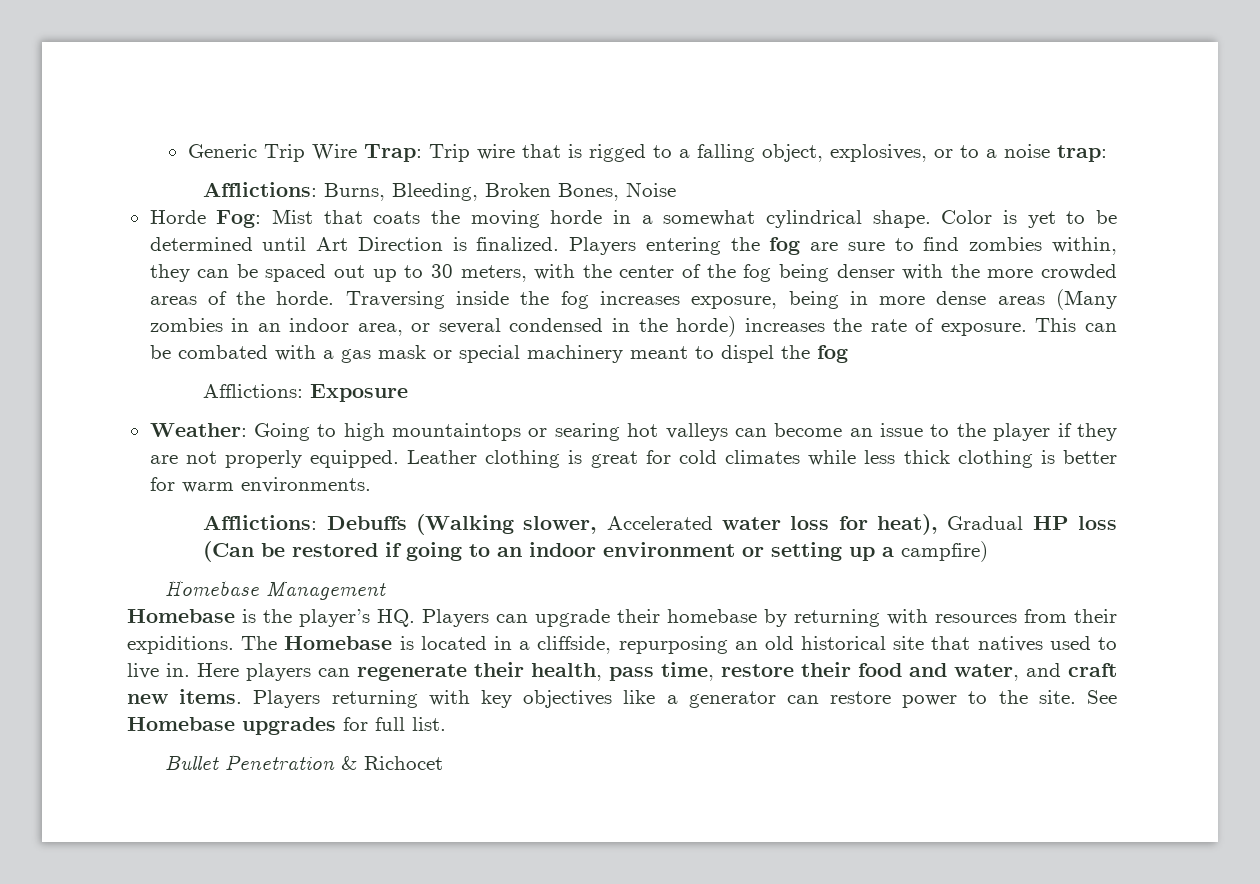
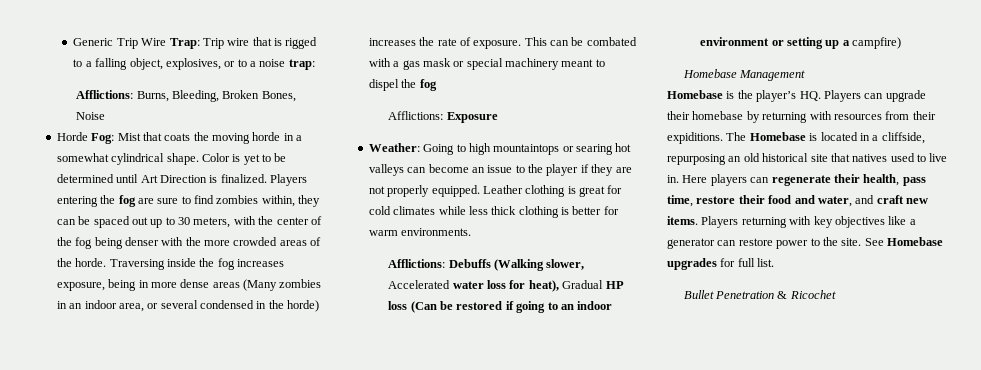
[364,756,444,770] Richocet -> [789,290,836,299] Ricochet

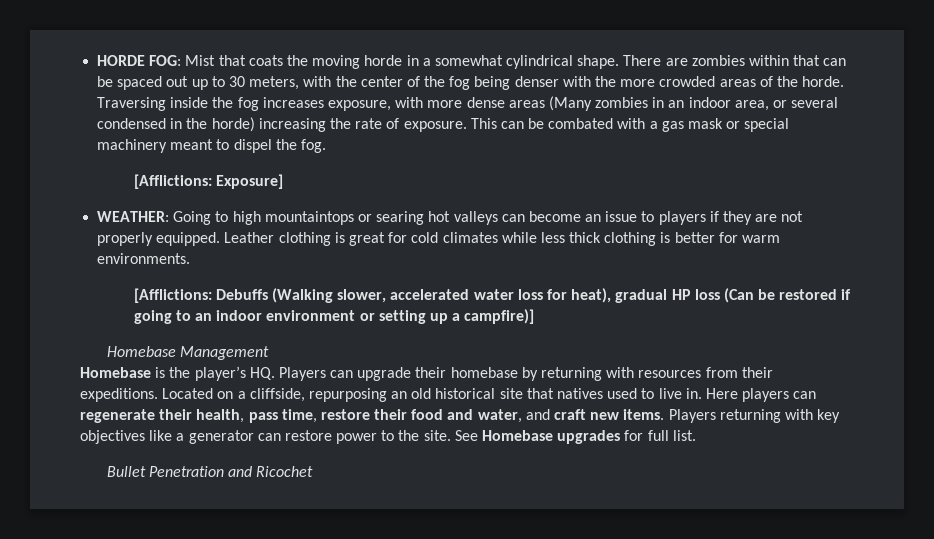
[73,37,318,49] [73,58,315,70] [76,90,296,102] [76,112,106,120] [56,132,115,144] Generic Trip Wire Trap: Trip wire that is rigged to a falling object, explosives, or to a noise trap: // Afflictions: Burns, Bleeding, Broken Bones, Noise // Horde Fog: -> [97,55,182,66] HORDE FOG:
[201,153,287,165] [56,174,307,186] [56,195,321,207] Color is yet to be determined until Art Direction is finalized. Players entering the fog are sure to find zombies within, they -> [623,55,821,66] There are zombies within that
[108,279,149,291] being in -> [395,97,424,108] with
[368,38,416,46] increases -> [258,118,326,132] increasing
[419,79,437,91] [388,111,498,123] [368,143,420,152] fog // Afflictions: Exposure // Weather: -> [300,139,326,153] [133,174,283,189] [97,211,170,222] fog. // [Afflictions: Exposure] // WEATHER:
[528,164,579,176] the player -> [658,211,706,225] players
[388,259,446,268] Afflictions: -> [133,288,212,303] [Afflictions:
[388,280,451,289] Accelerated -> [390,289,470,300] accelerated
[562,280,604,289] Gradual -> [615,289,668,303] gradual
[852,37,902,49] campfire) -> [464,309,535,324] campfire)]
[667,132,870,144] expiditions. The Homebase is located in -> [80,388,234,402] expeditions. Located on
[777,291,788,299] & -> [228,466,253,477] and

